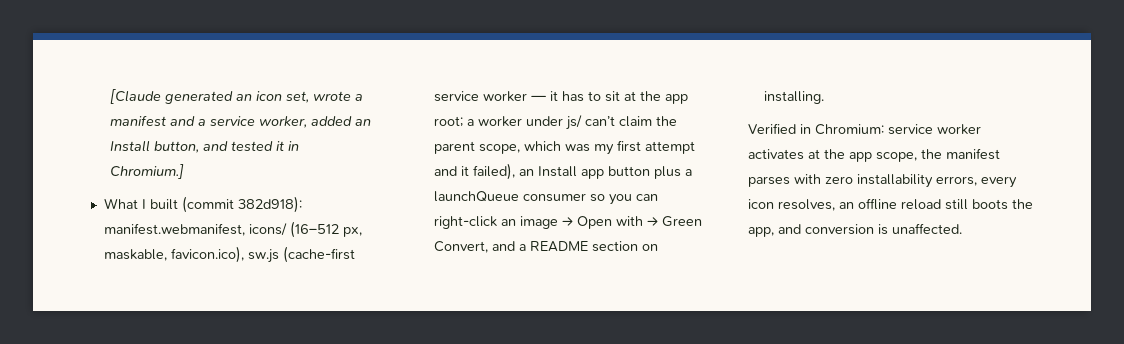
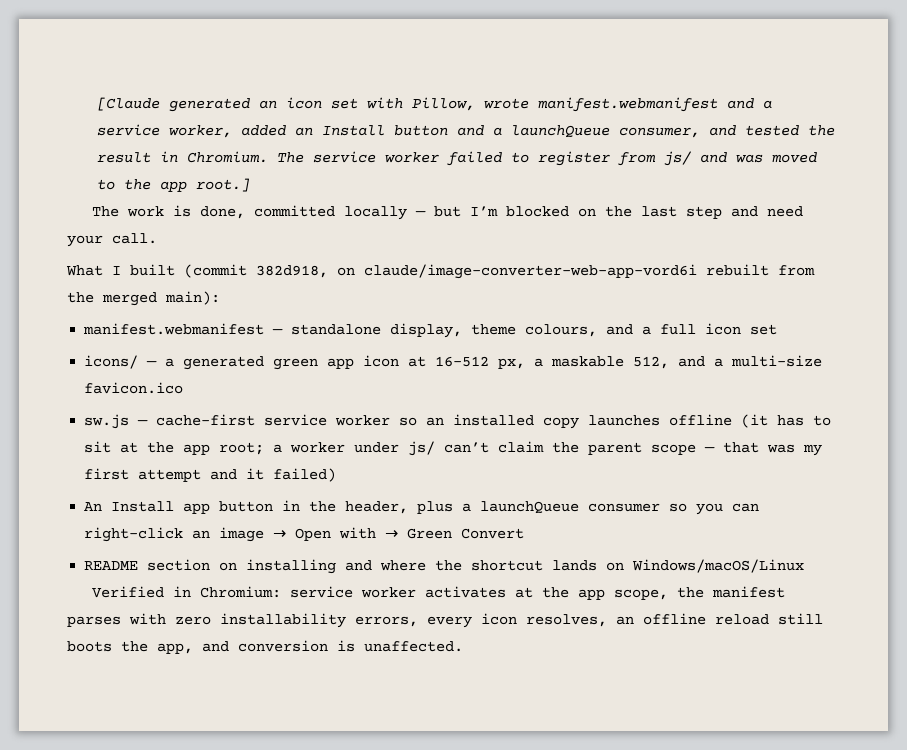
[286,91,364,103] [110,115,167,126] set, wrote a manifest -> [330,97,718,112] set with Pillow, wrote manifest.webmanifest
[154,141,300,153] [110,164,185,179] [103,196,302,213] [103,221,362,238] [103,246,355,263] [433,91,558,102] button, and tested it in Chromium.] // What I built (commit 382d918): manifest.webmanifest, icons/ (16–512 px, maskable, favicon.ico), sw.js (cache-first service worker — it -> [393,125,835,138] [96,151,817,166] [96,178,250,192] [92,205,804,220] [67,233,157,247] [66,264,815,279] [67,291,220,306] [83,323,778,338] [84,355,823,370] [84,382,184,394] [84,414,769,429] button and a launchQueue consumer, and tested the result in Chromium. The service worker failed to register from js/ and was moved to the app root.] // The work is done, committed locally — but I’m blocked on the last step and need your call. // What I built (commit 382d918, on claude/image-converter-web-app-vord6i rebuilt from the merged main): // manifest.webmanifest — standalone display, theme colours, and a full icon set // icons/ — a generated green app icon at 16–512 px, a maskable 512, and a multi-size favicon.ico // sw.js — cache-first service worker so an installed copy launches offline (it
[478,141,561,154] scope, which -> [651,442,760,455] scope — that
[472,163,534,180] failed), an -> [273,468,337,482] [84,502,103,511] failed) // An
(650, 171) none -> [282,500,409,514] in the header,
[433,241,658,253] [763,91,824,104] Convert, and a README section on installing. -> [461,528,525,539] [84,559,805,574] Convert // README section on installing and where the shortcut lands on Windows/macOS/Linux

